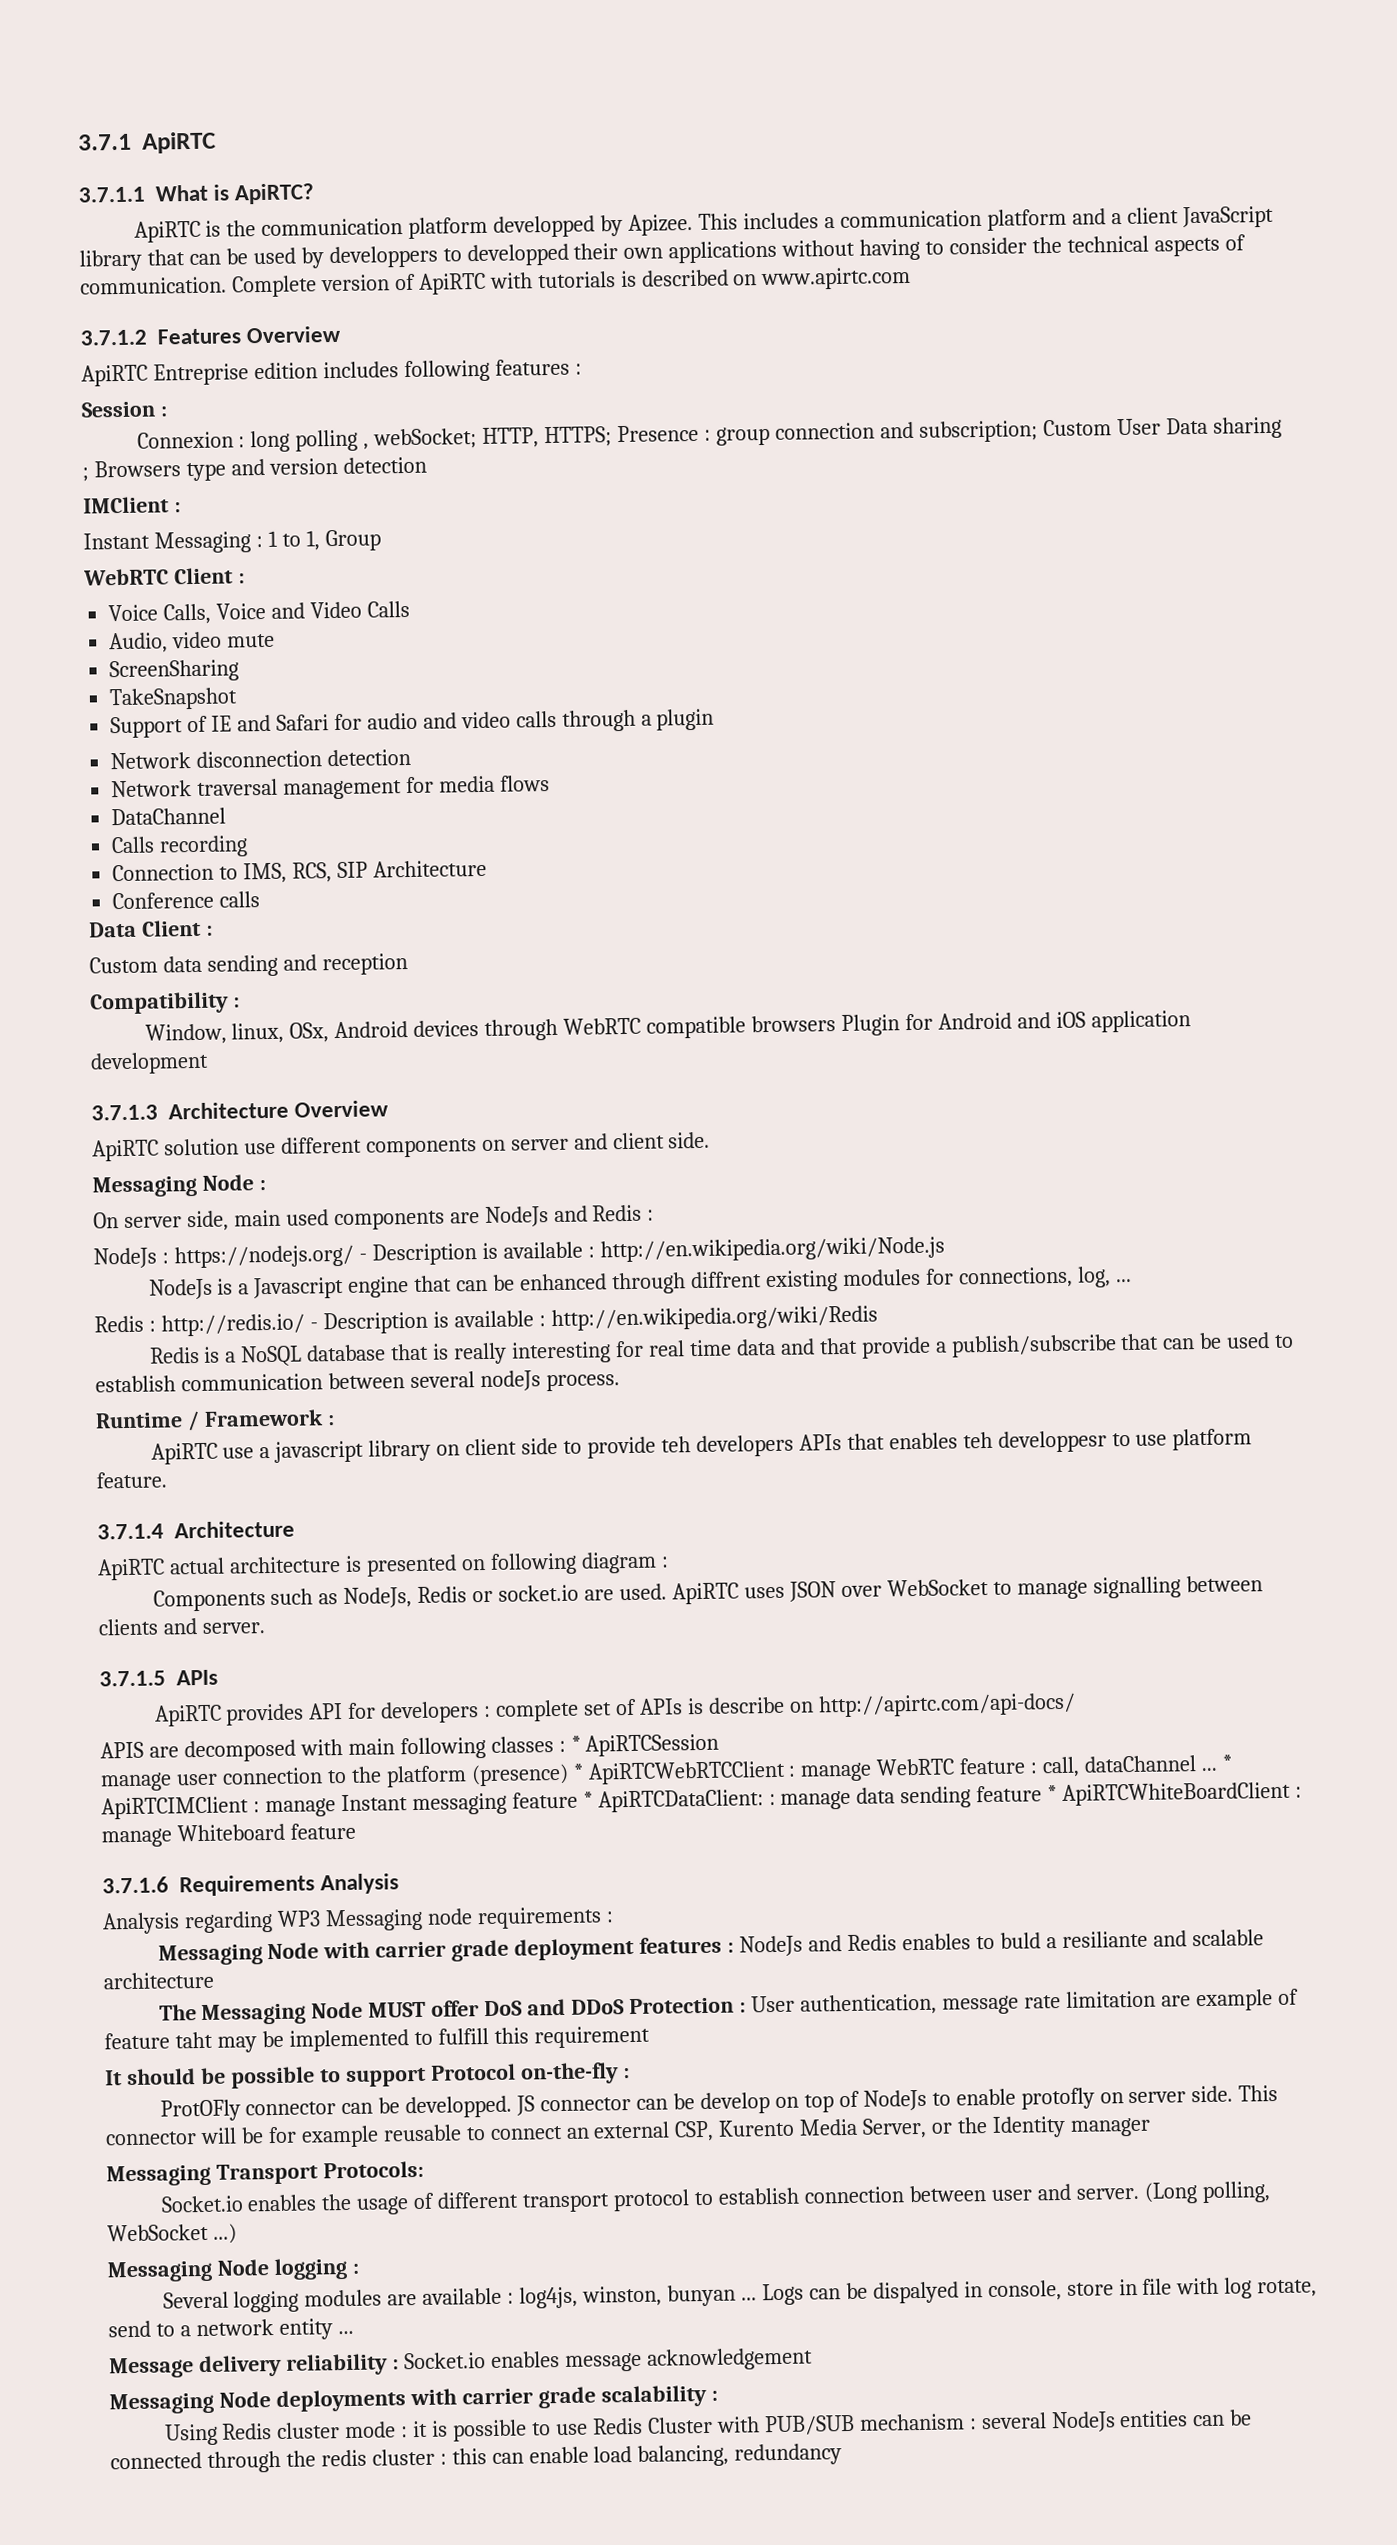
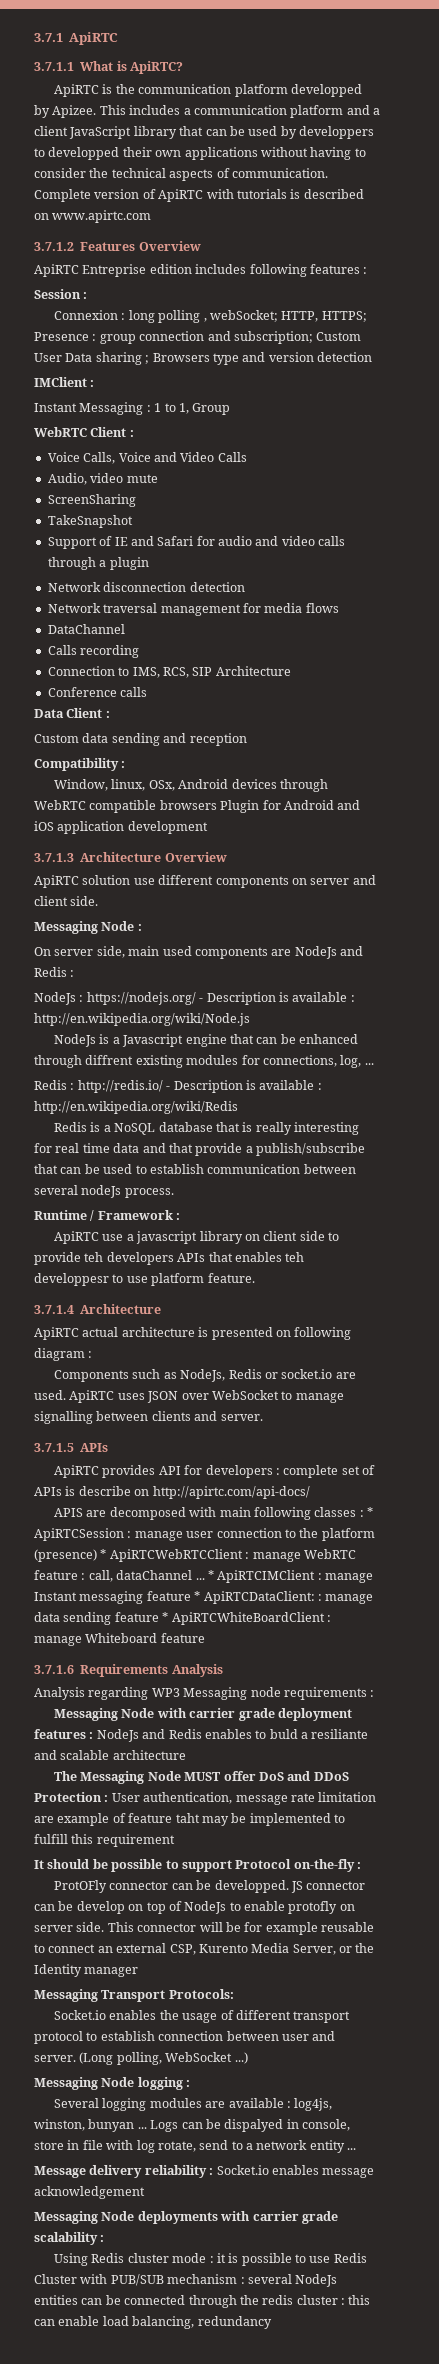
(720, 1745) // -> [127,1531,132,1538] :

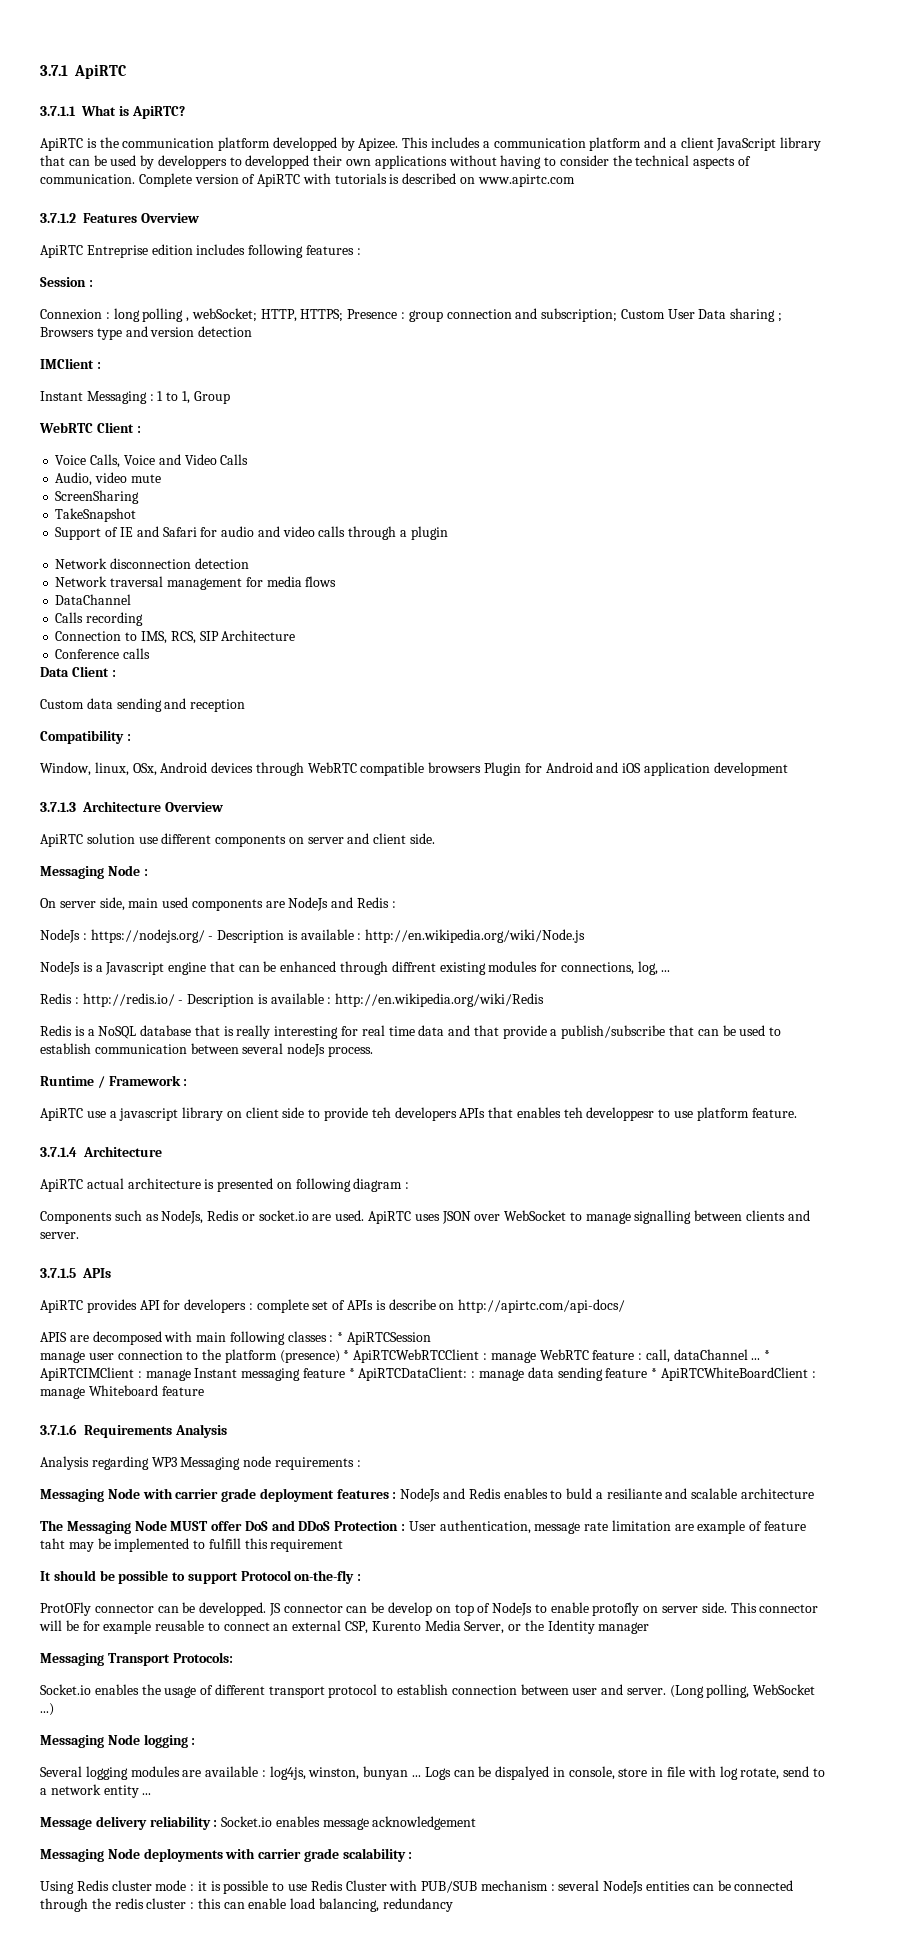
[127,1531,132,1538] : -> (432, 1338) //

